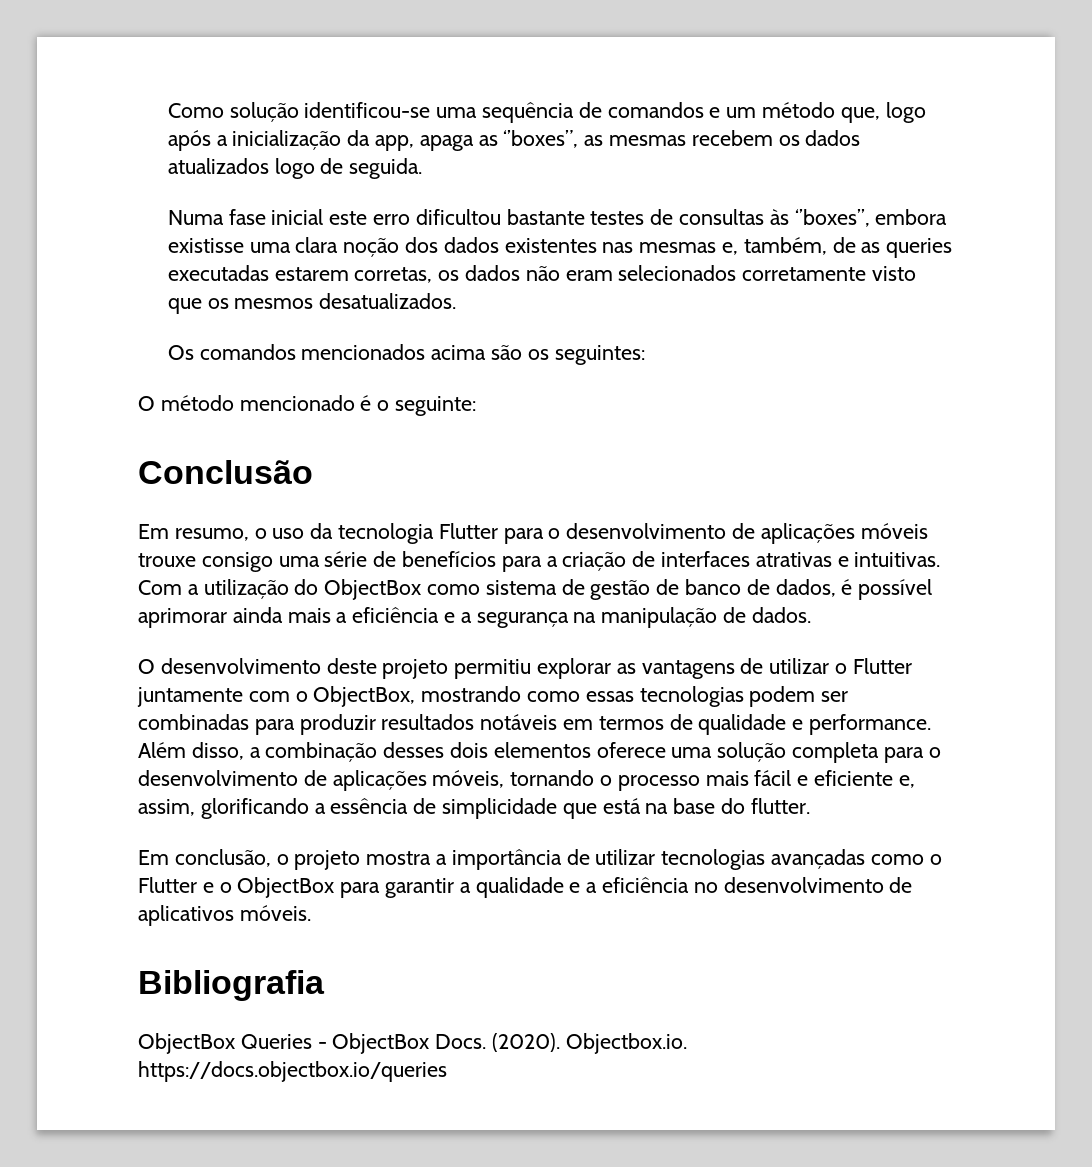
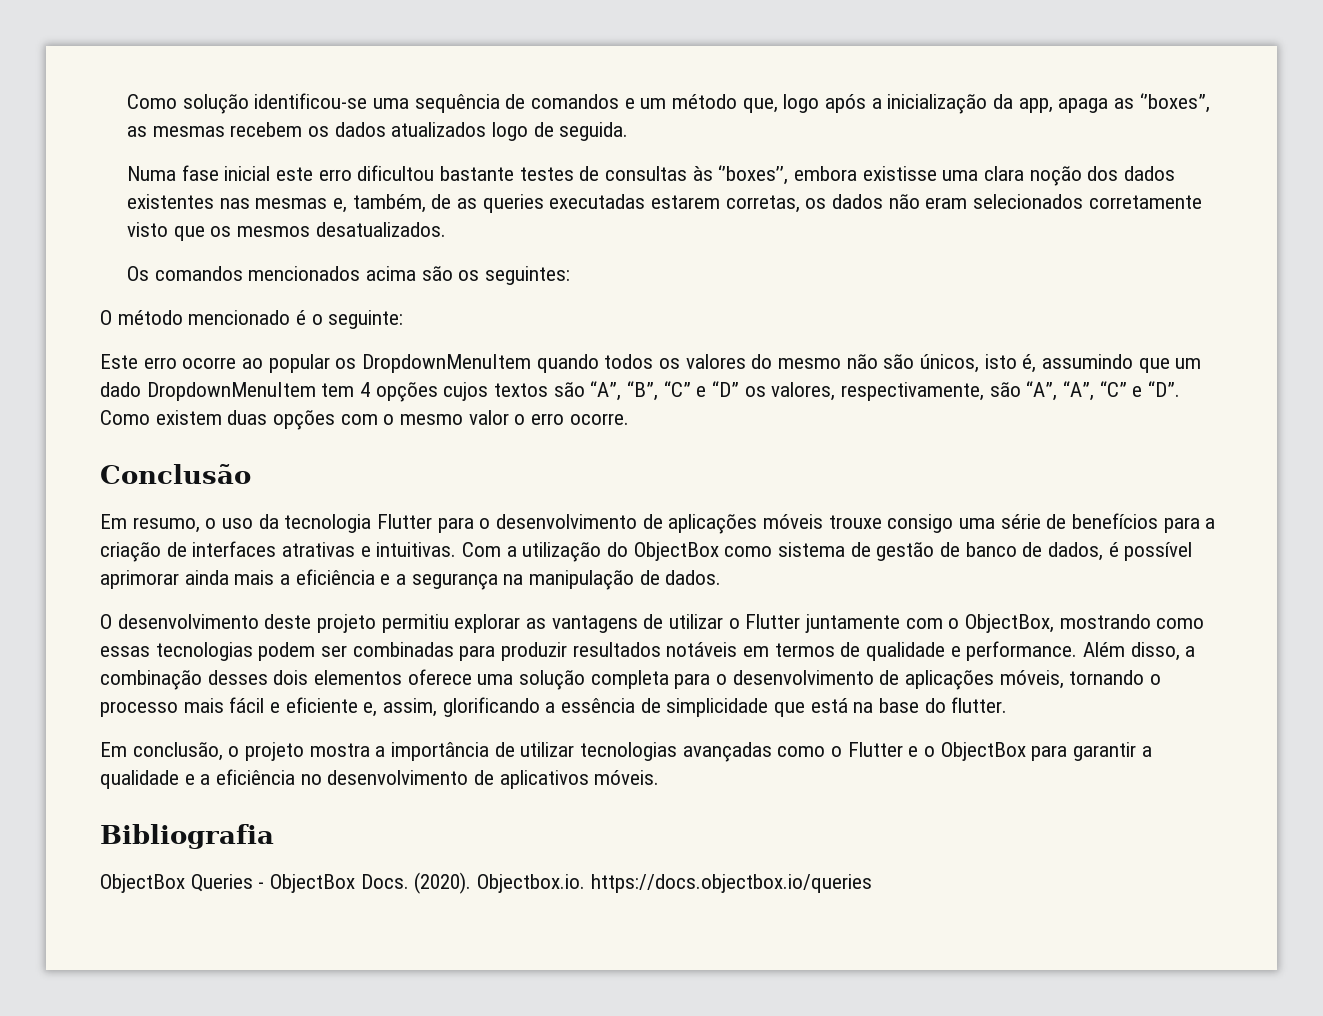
(477, 406) none -> [100,354,1202,373] [100,381,1181,402] [100,410,629,430] // Este erro ocorre ao popular os DropdownMenuItem quando todos os valores do mesmo não são únicos, isto é, assumindo que um dado DropdownMenuItem tem 4 opções cujos textos são “A”, “B”, “C” e “D” os valores, respectivamente, são “A”, “A”, “C” e “D”. Como existem duas opções com o mesmo valor o erro ocorre.

